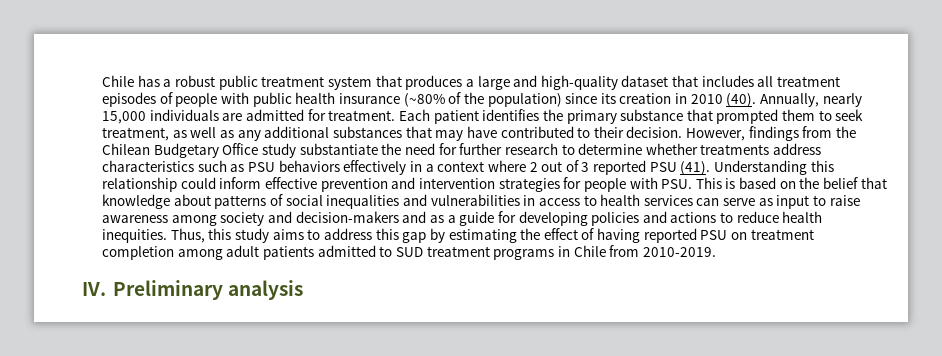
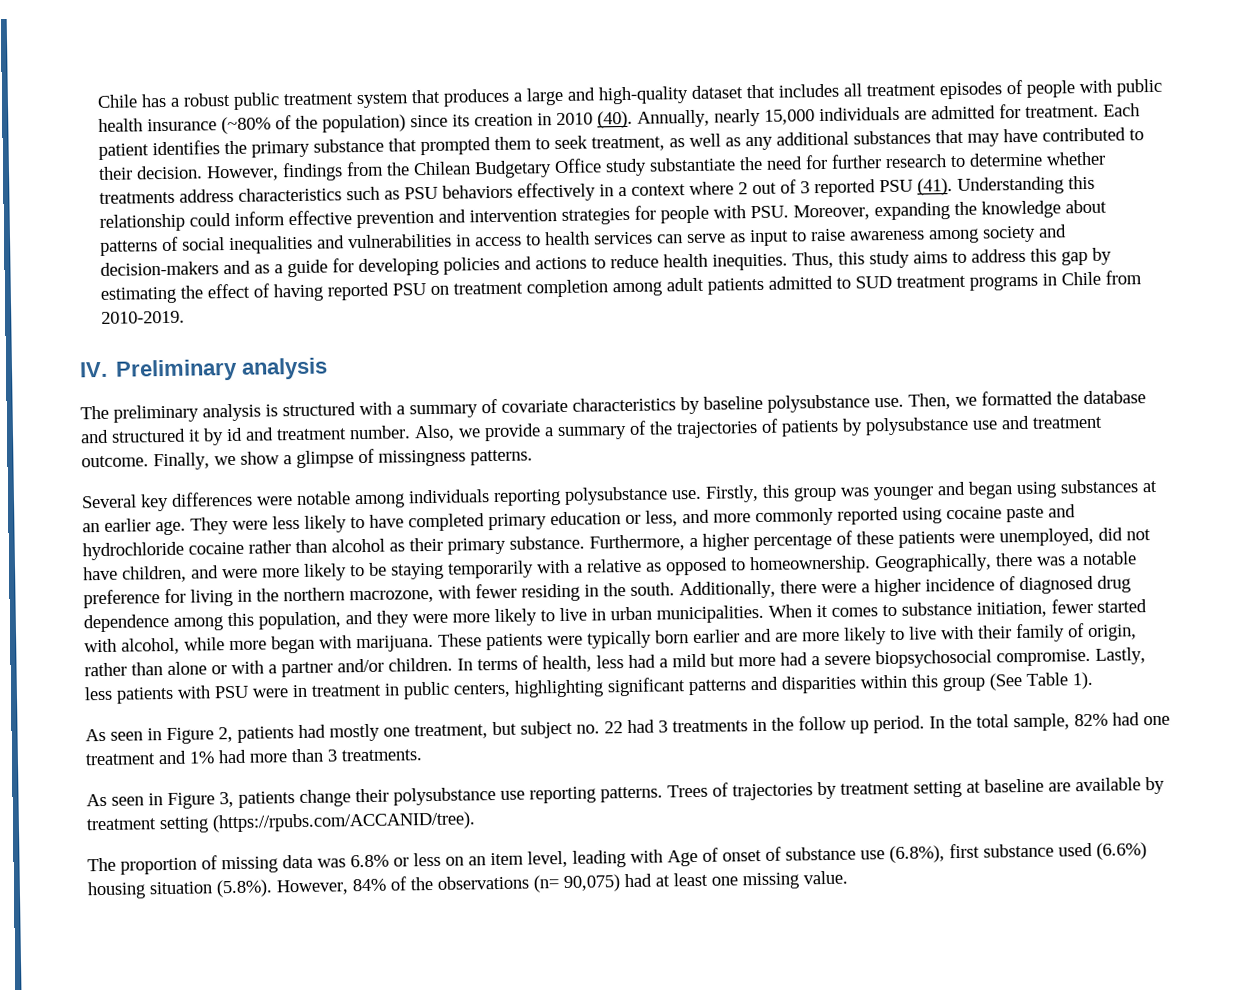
[695,177,887,189] This is based on the belief that -> [793,201,978,221] Moreover, expanding the
(303, 290) none -> [80,390,1146,423] [80,415,1103,446] [81,448,533,471] [81,479,1158,512] [82,504,1076,536] [82,527,1151,561] [83,551,1137,583] [83,575,1131,609] [83,598,1147,633] [84,623,1137,655] [84,647,1146,678] [84,671,1093,704] [85,712,1170,745] [85,748,422,766] [86,776,1165,810] [86,811,476,834] [87,842,1147,875] [87,870,848,900] // The preliminary analysis is structured with a summary of covariate characteristics by baseline polysubstance use. Then, we formatted the database and structured it by id and treatment number. Also, we provide a summary of the trajectories of patients by polysubstance use and treatment outcome. Finally, we show a glimpse of missingness patterns. // Several key differences were notable among individuals reporting polysubstance use. Firstly, this group was younger and began using substances at an earlier age. They were less likely to have completed primary education or less, and more commonly reported using cocaine paste and hydrochloride cocaine rather than alcohol as their primary substance. Furthermore, a higher percentage of these patients were unemployed, did not have children, and were more likely to be staying temporarily with a relative as opposed to homeownership. Geographically, there was a notable preference for living in the northern macrozone, with fewer residing in the south. Additionally, there were a higher incidence of diagnosed drug dependence among this population, and they were more likely to live in urban municipalities. When it comes to substance initiation, fewer started with alcohol, while more began with marijuana. These patients were typically born earlier and are more likely to live with their family of origin, rather than alone or with a partner and/or children. In terms of health, less had a mild but more had a severe biopsychosocial compromise. Lastly, less patients with PSU were in treatment in public centers, highlighting significant patterns and disparities within this group (See Table 1). // As seen in Figure 2, patients had mostly one treatment, but subject no. 22 had 3 treatments in the follow up period. In the total sample, 82% had one treatment and 1% had more than 3 treatments. // As seen in Figure 3, patients change their polysubstance use reporting patterns. Trees of trajectories by treatment setting at baseline are available by treatment setting (https://rpubs.com/ACCANID/tree). // The proportion of missing data was 6.8% or less on an item level, leading with Age of onset of substance use (6.8%), first substance used (6.6%) housing situation (5.8%). However, 84% of the observations (n= 90,075) had at least one missing value.

